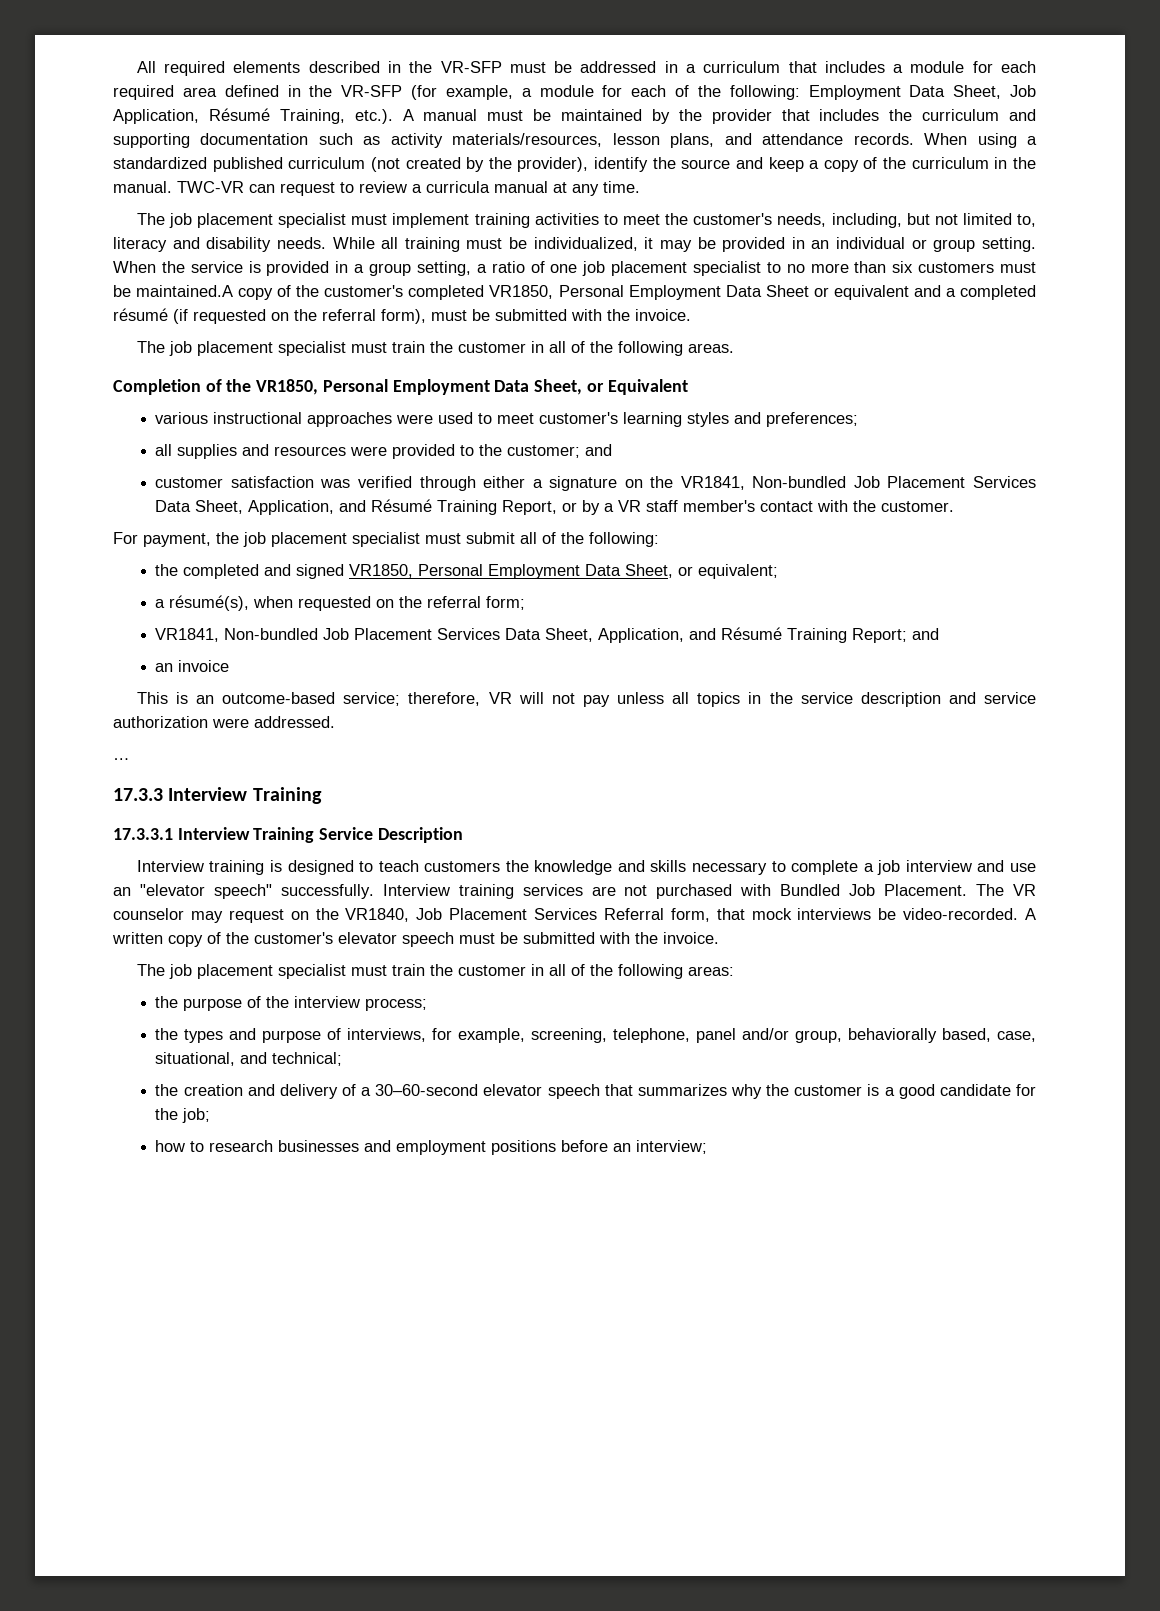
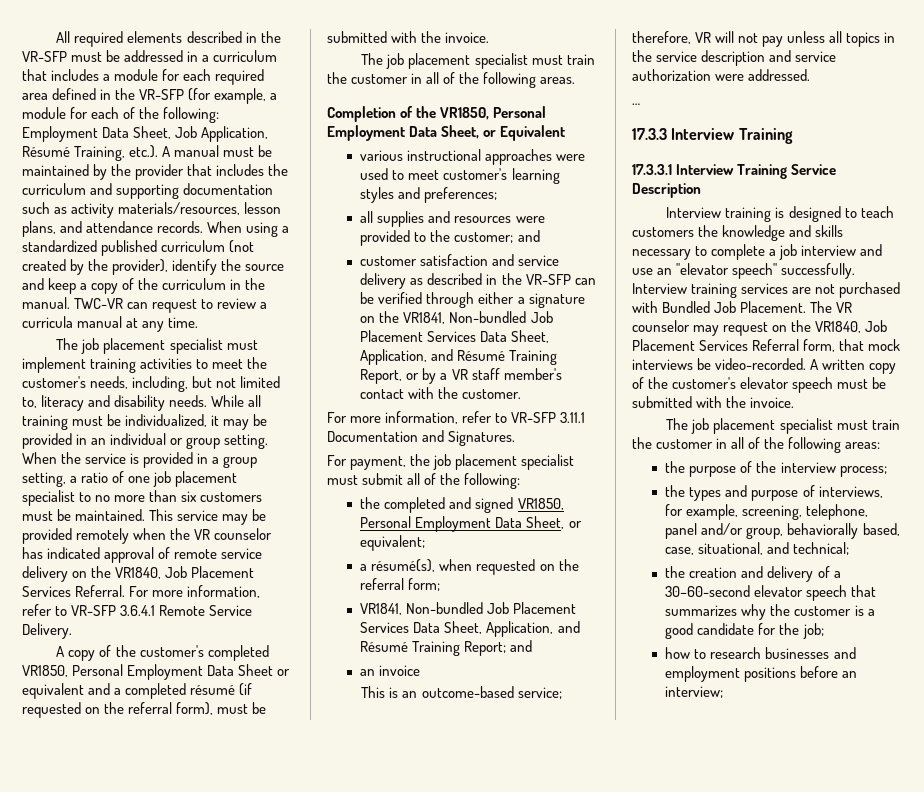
[136,285,234,297] maintained.A -> [75,509,267,525] [22,528,273,544] [22,547,263,563] [22,566,255,582] [22,585,261,598] [22,604,253,616] [22,623,72,639] [56,646,65,657] maintained. This service may be provided remotely when the VR counselor has indicated approval of remote service delivery on the VR1840, Job Placement Services Referral. For more information, refer to VR-SFP 3.6.4.1 Remote Service Delivery. // A
[320,479,351,488] was -> [492,254,560,266] [360,273,596,289] [360,292,375,304] and service delivery as described in the VR-SFP can be
(955, 506) none -> [327,411,586,424] [327,430,516,446] // For more information, refer to VR-SFP 3.11.1 Documentation and Signatures.

